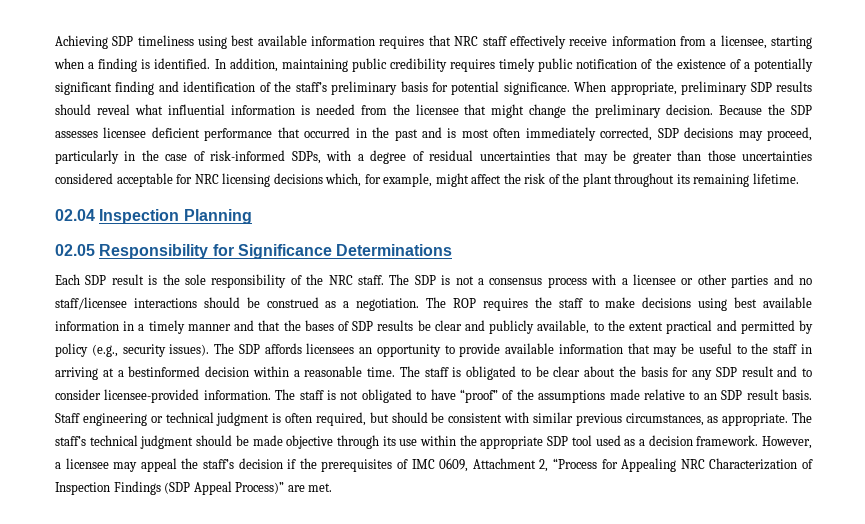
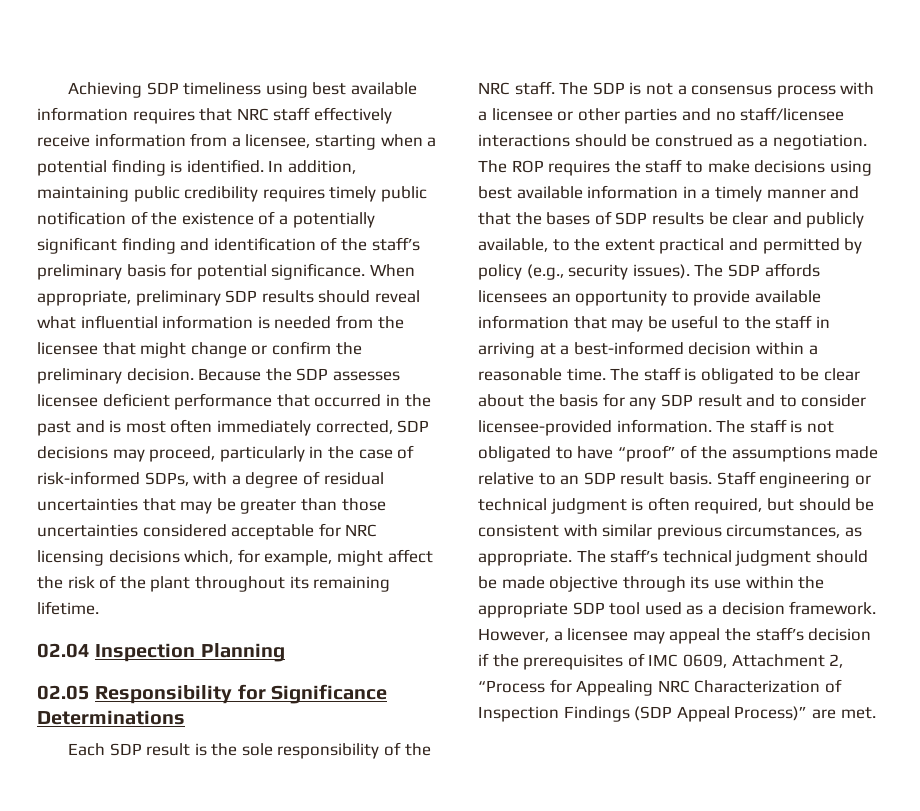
(95, 65) none -> [37,160,107,176] potential
(567, 111) none -> [251,341,331,355] or confirm
[128,366,201,377] bestinformed -> [573,341,684,355] best-informed

